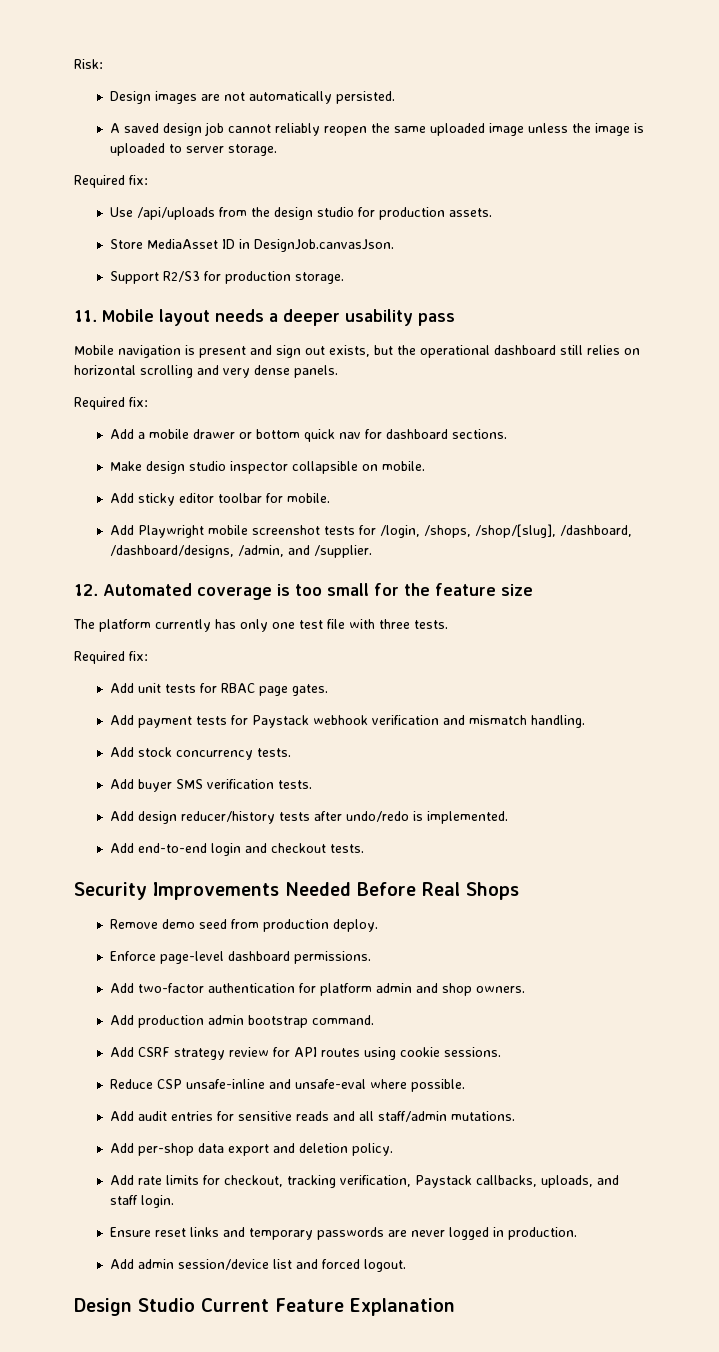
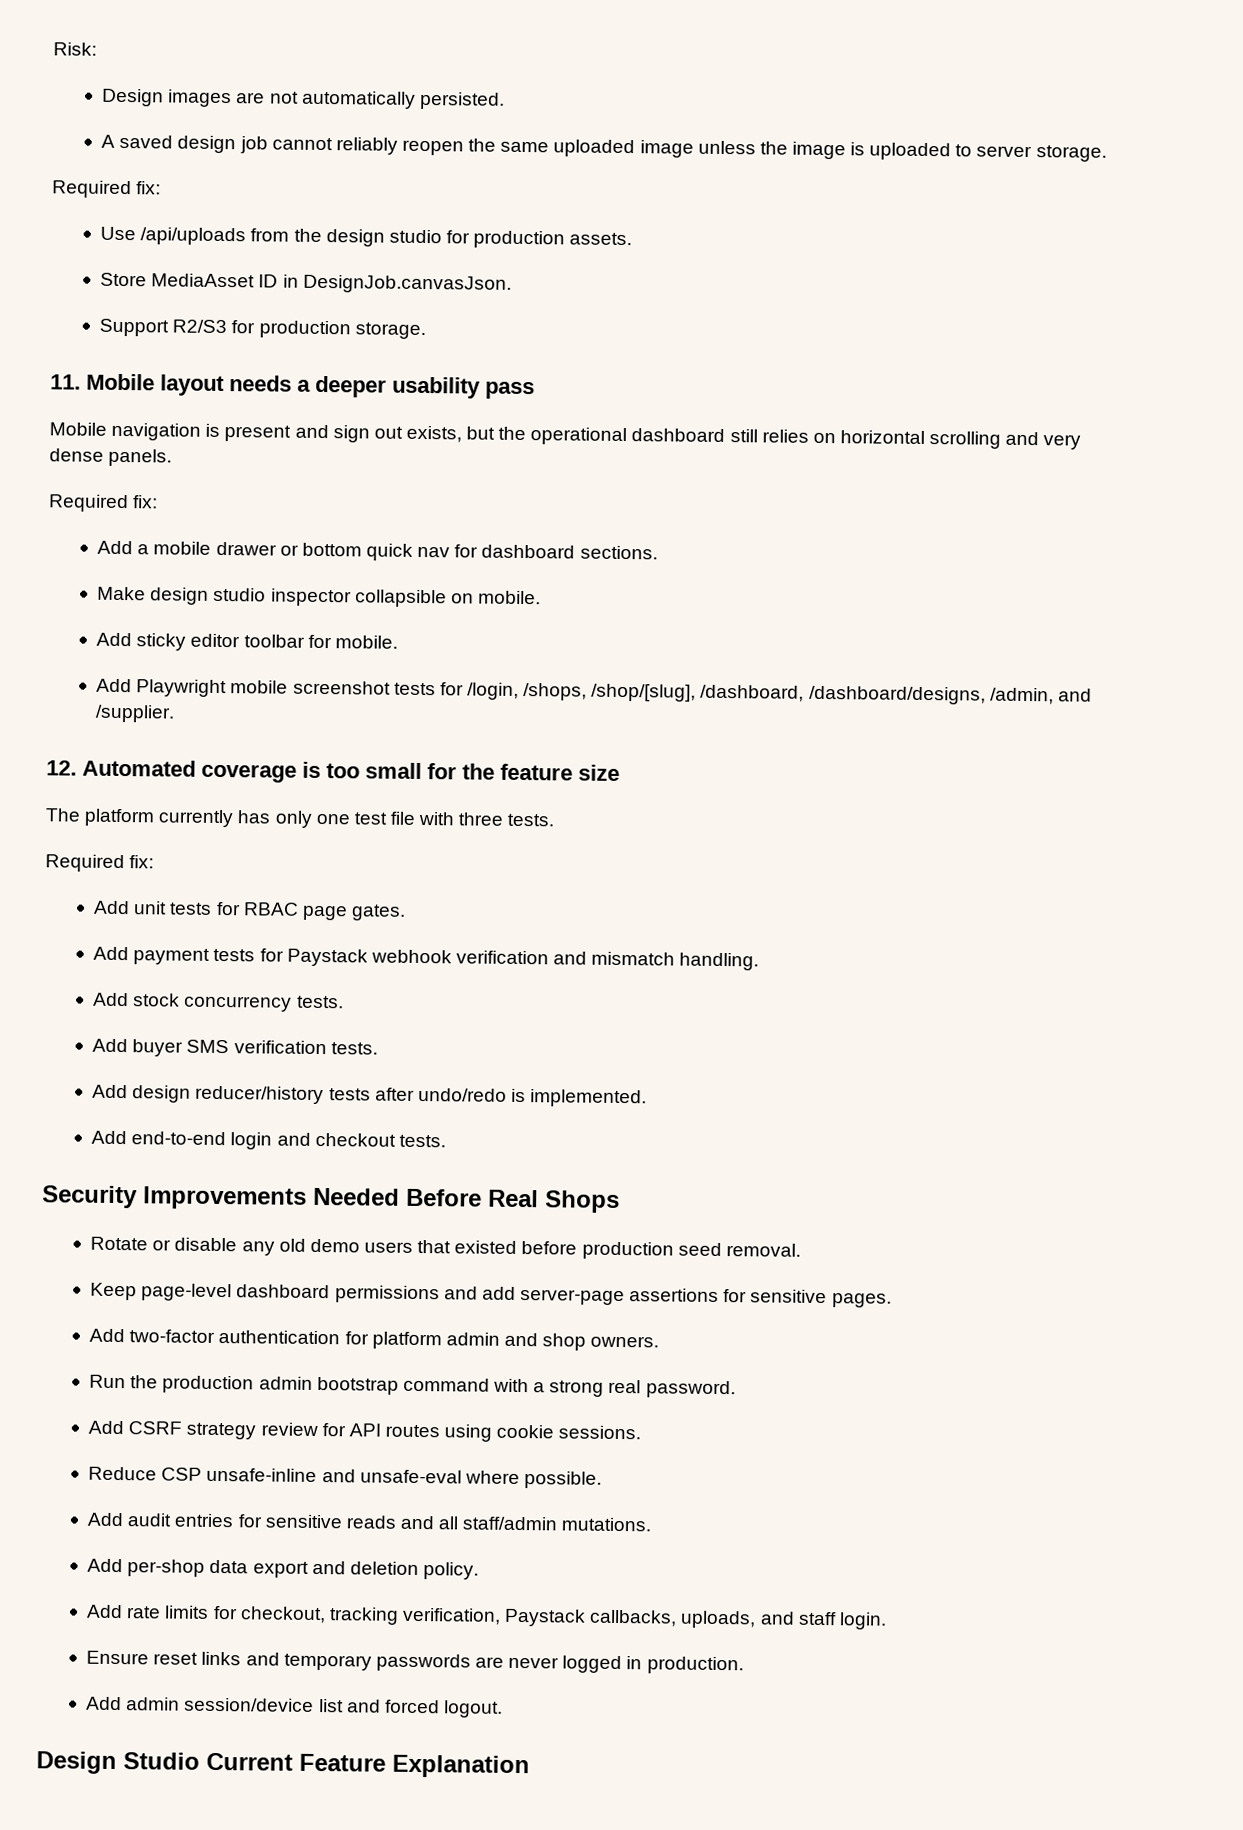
[109,919,378,932] [109,951,371,964] Remove demo seed from production deploy. // Enforce page-level dashboard permissions. -> [90,1236,801,1260] [90,1282,892,1308] Rotate or disable any old demo users that existed before production seed removal. // Keep page-level dashboard permissions and add server-page assertions for sensitive pages.
[109,1015,134,1025] Add -> [89,1374,159,1389] Run the
[311,1015,374,1025] command. -> [402,1377,736,1399] command with a strong real password.

